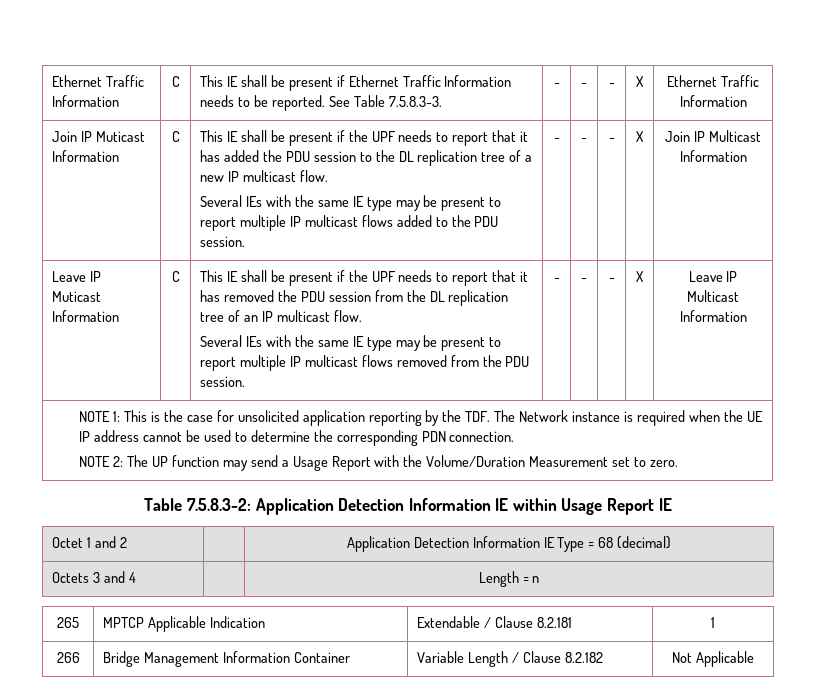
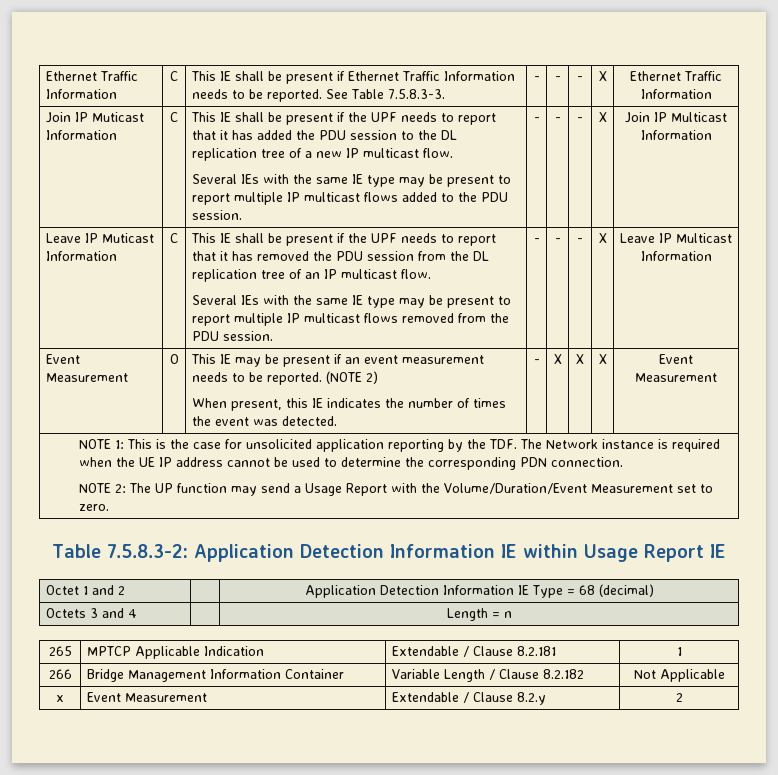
(747, 316) none -> [45,354,80,364] [45,373,128,382] [169,354,179,364] [190,354,484,367] [191,371,378,385] [191,398,506,411] [191,416,337,426] [533,359,540,364] [553,354,562,364] [576,354,584,364] [598,354,607,364] [659,354,693,364] [635,373,717,382] // Event Measurement | O | This IE may be present if an event measurement needs to be reported. (NOTE 2) // When present, this IE indicates the number of times the event was detected. | - | X | X | X | Event Measurement
[426,455,526,467] Volume/Duration -> [443,483,587,494] Volume/Duration/Event
(754, 659) none -> [56,695,64,702] [86,692,207,702] [391,692,546,705] [675,693,683,702] // x | Event Measurement | Extendable / Clause 8.2.y | 2

